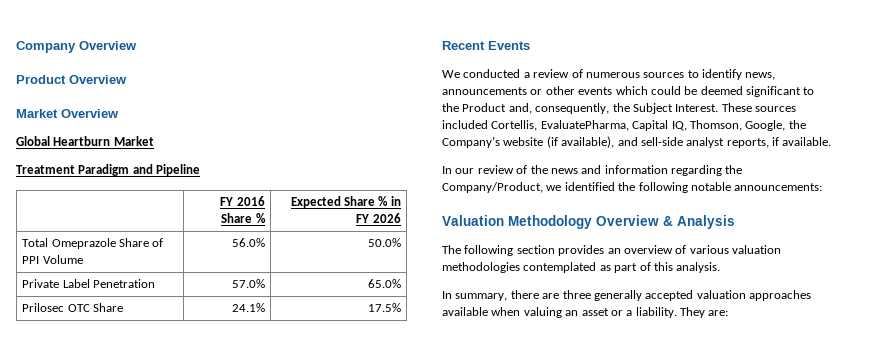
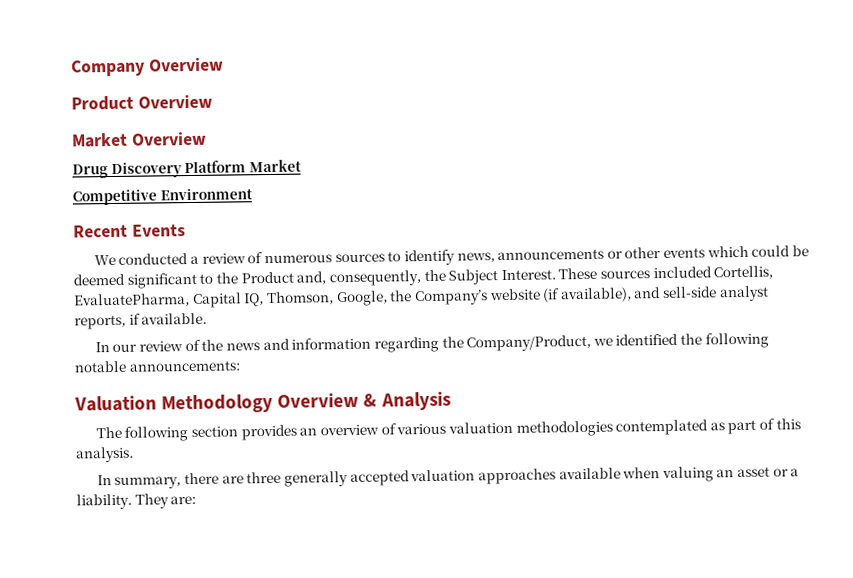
[16,136,154,146] [16,164,201,176] [220,196,265,206] [221,213,266,223] [290,196,401,208] [356,213,401,223] [22,238,164,249] [22,255,83,264] [231,238,265,247] [367,238,401,247] [22,279,156,288] [231,279,265,288] [367,279,401,288] [22,303,124,312] [231,303,265,312] [367,303,401,312] Global Heartburn Market // Treatment Paradigm and Pipeline // | FY 2016 Share % | Expected Share % in FY 2026 // Total Omeprazole Share of PPI Volume | 56.0% | 50.0% // Private Label Penetration | 57.0% | 65.0% // Prilosec OTC Share | 24.1% | 17.5% -> [72,159,302,179] [72,188,253,206] Drug Discovery Platform Market // Competitive Environment

